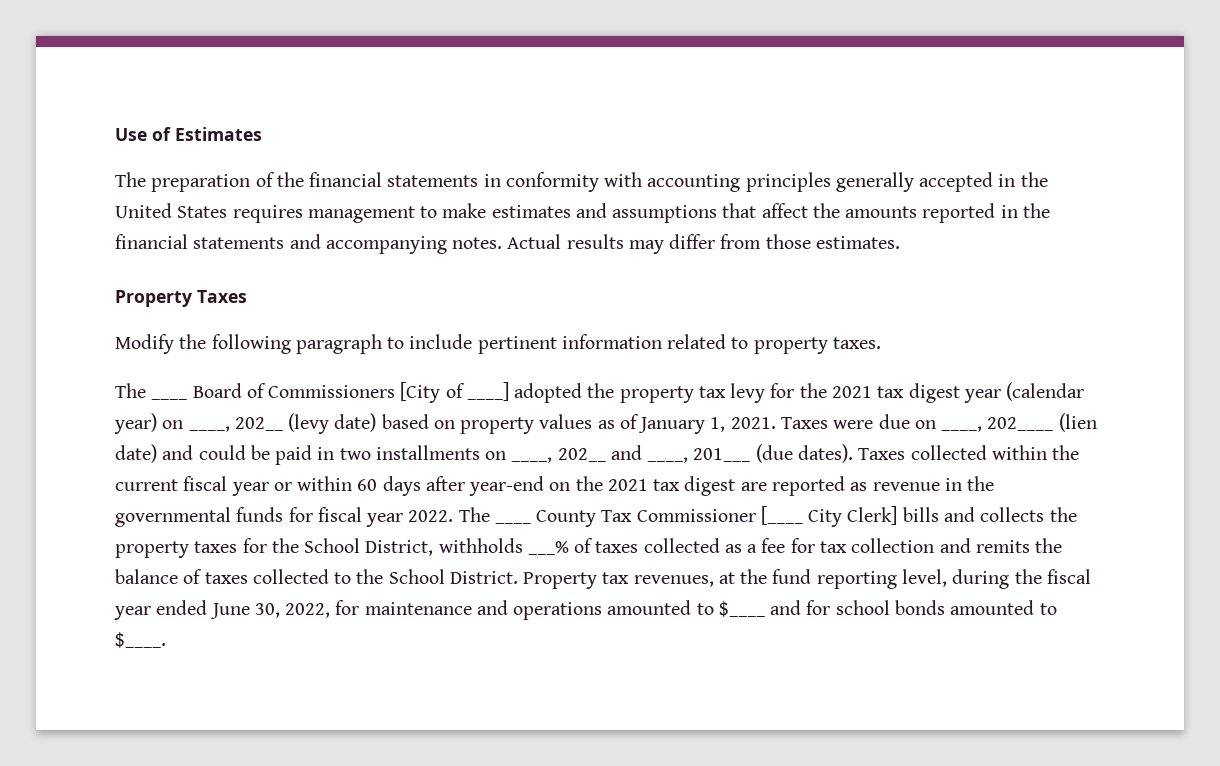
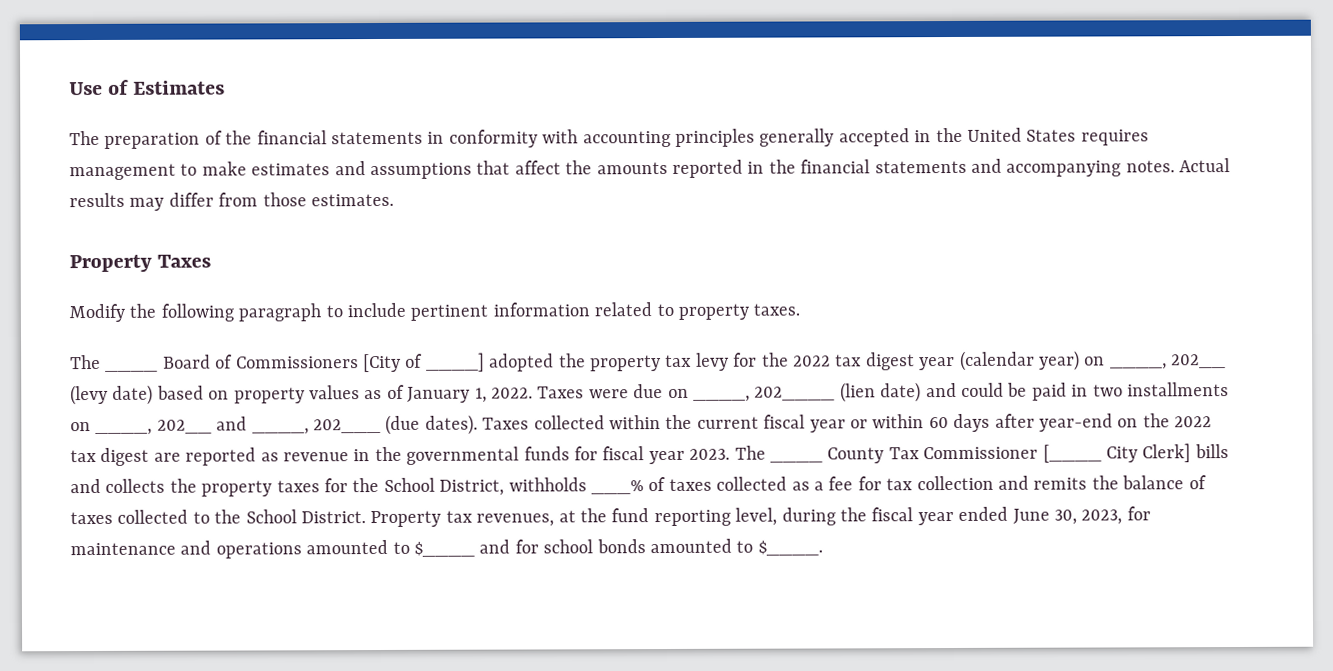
[831,386,872,398] 2021 -> [792,355,831,367] 2022
[730,417,776,429] 2021. -> [490,387,533,399] 2022.
[693,448,751,462] 201___ -> [313,418,381,434] 202___
[607,479,648,491] 2021 -> [1174,416,1213,428] 2022
[408,510,454,522] 2022. -> [689,448,731,460] 2023.
[285,603,331,618] 2022, -> [1081,509,1123,525] 2023,

